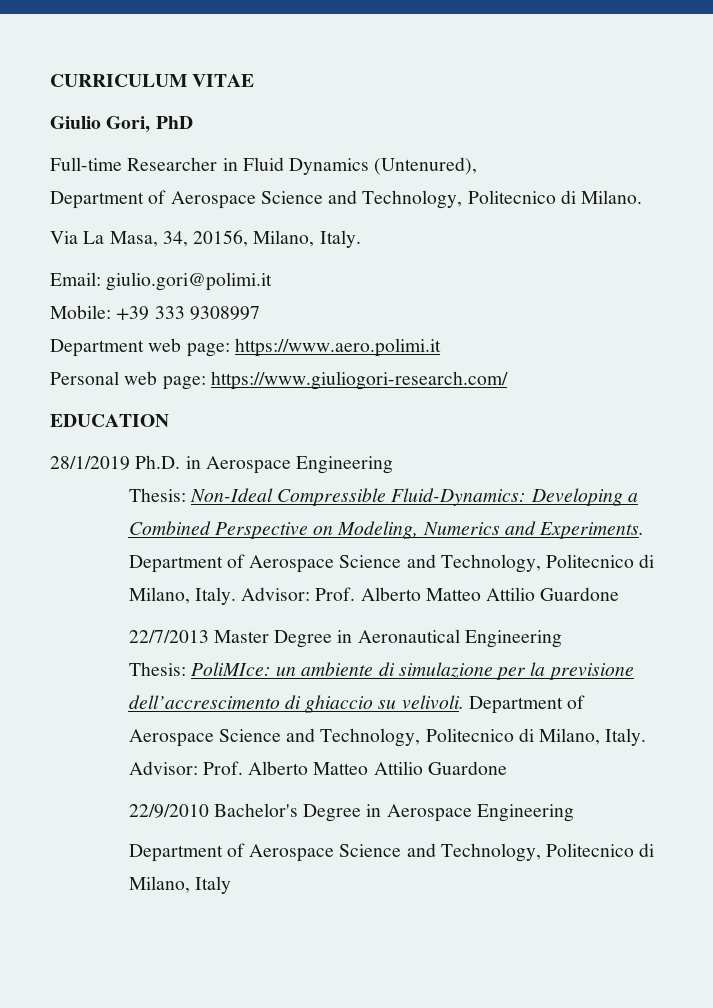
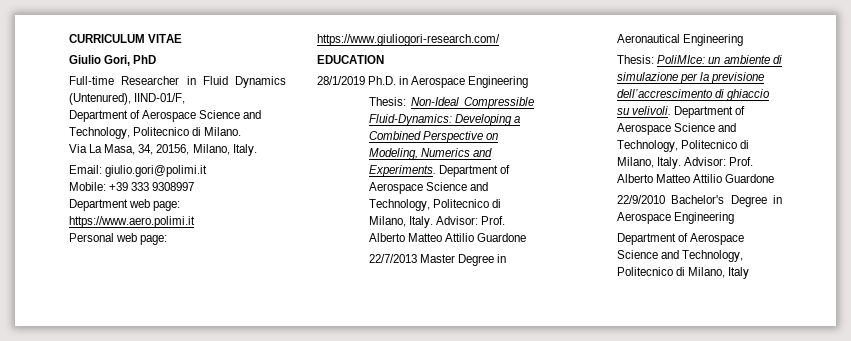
(478, 166) none -> [134,93,186,104] IIND-01/F,

